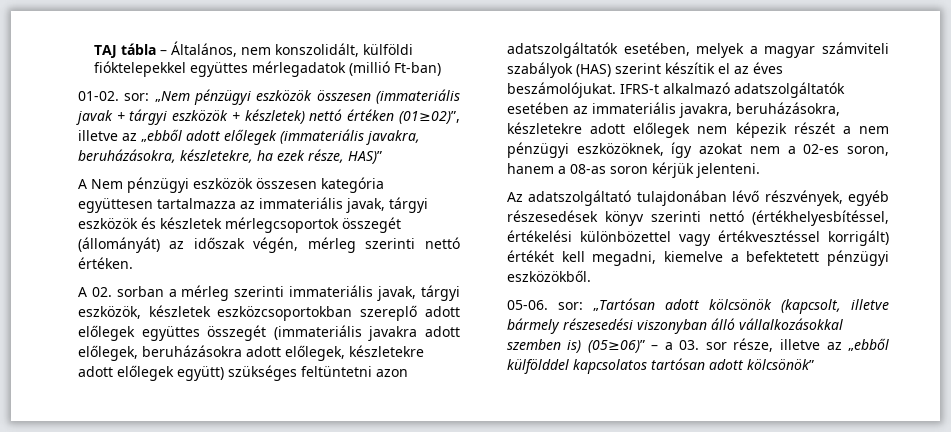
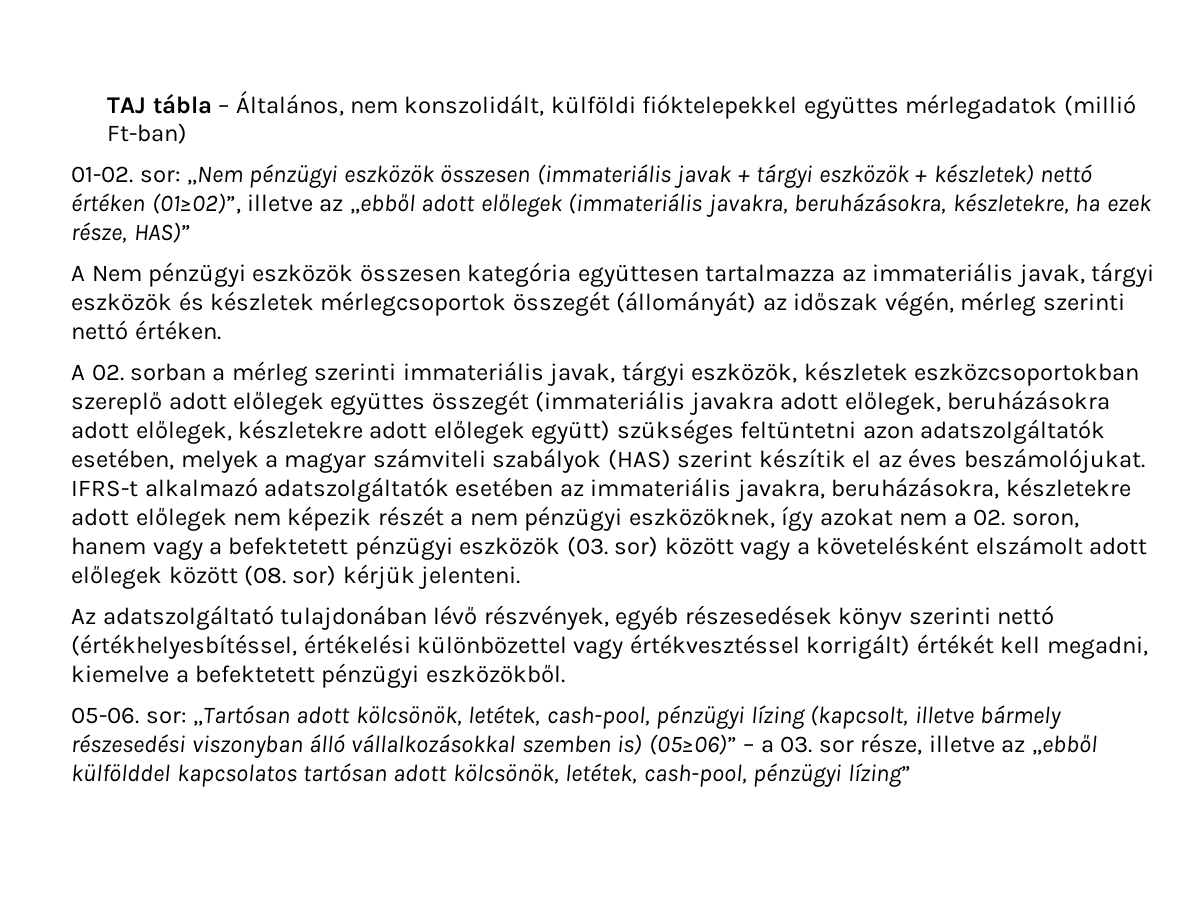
[803,144,840,154] 02-es -> [973,509,1006,526] 02.
[557,164,648,174] a 08-as soron -> [152,535,1148,560] [71,565,337,589] vagy a befektetett pénzügyi eszközök (03. sor) között vagy a követelésként elszámolt adott előlegek között (08. sor)
[708,299,772,310] kölcsönök -> [355,705,805,729] kölcsönök, letétek, cash-pool, pénzügyi lízing
[746,359,814,370] kölcsönök” -> [452,763,911,787] kölcsönök, letétek, cash-pool, pénzügyi lízing”

